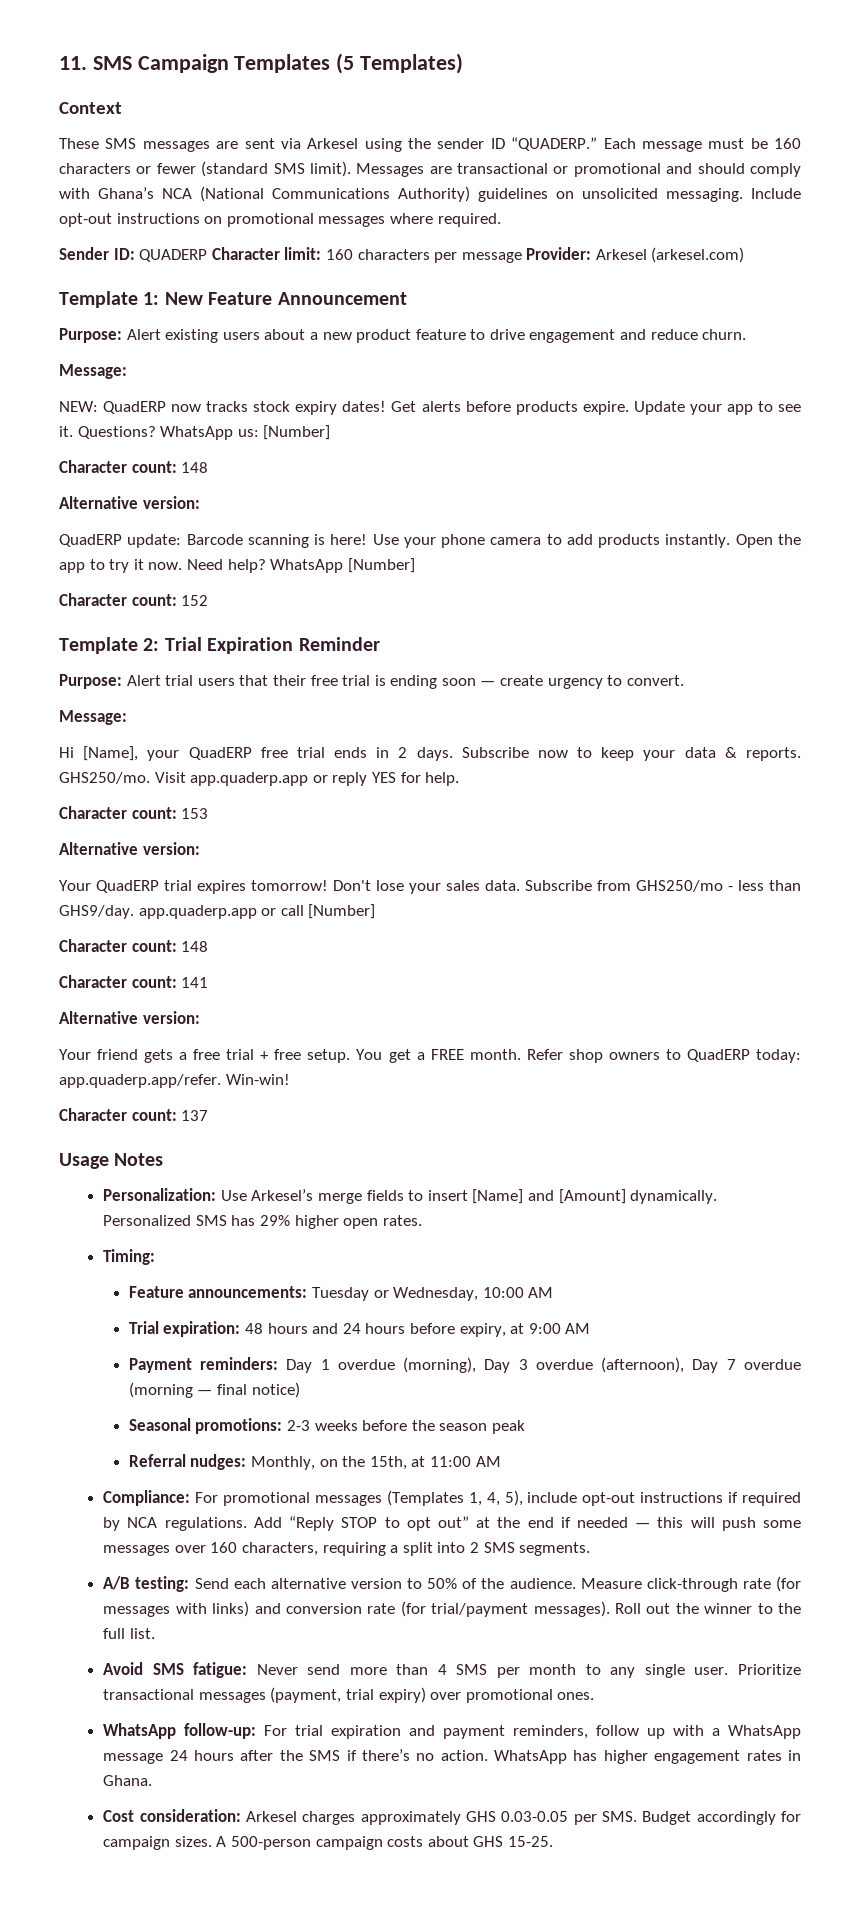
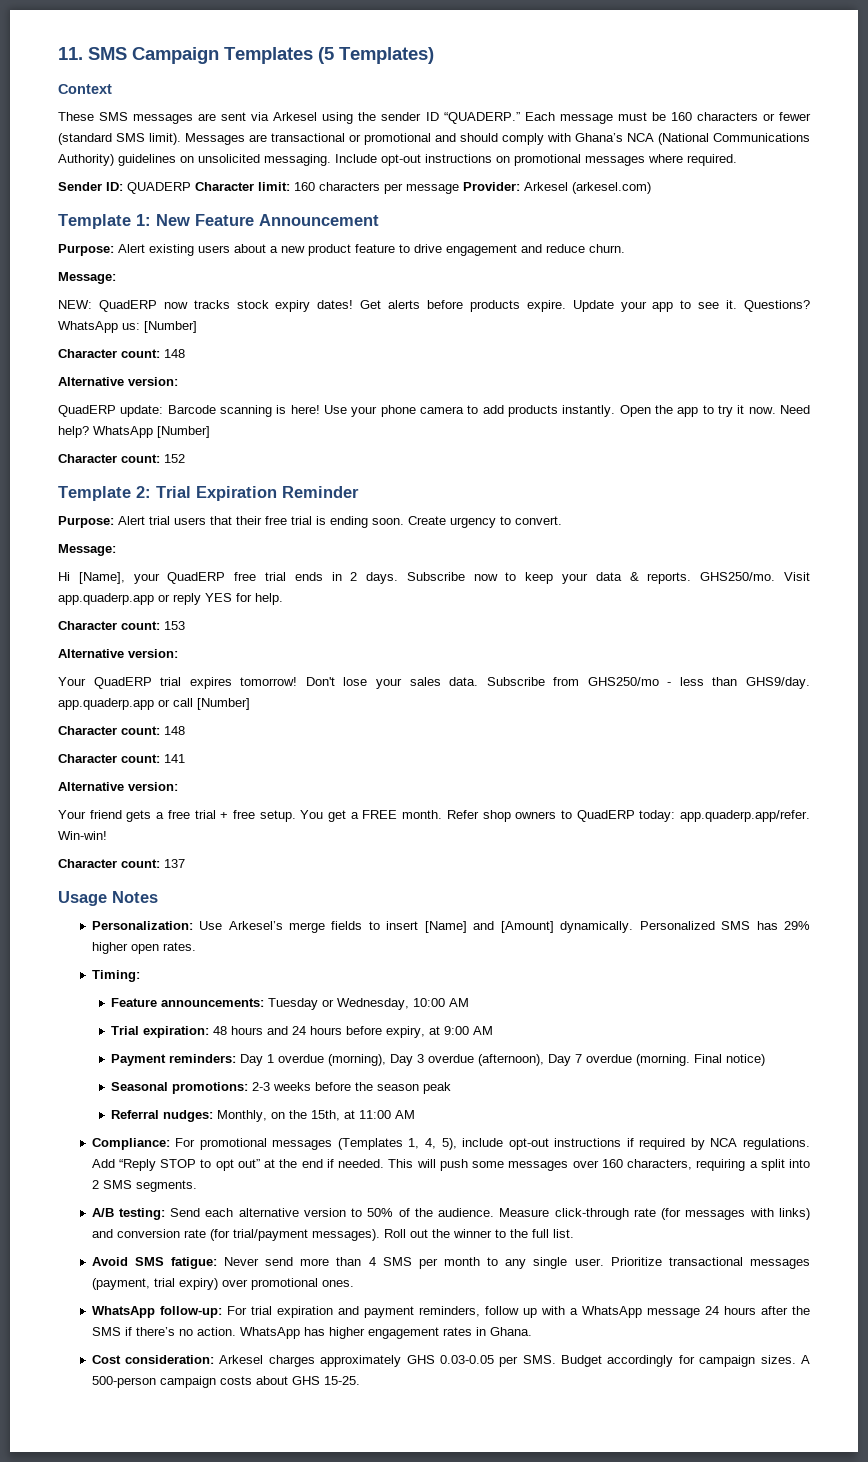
[441,675,544,686] soon — create -> [372,516,446,525] soon. Create
[128,1382,248,1398] (morning — final -> [635,1054,722,1066] (morning. Final
[576,1517,684,1528] needed — this -> [338,1159,414,1168] needed. This

